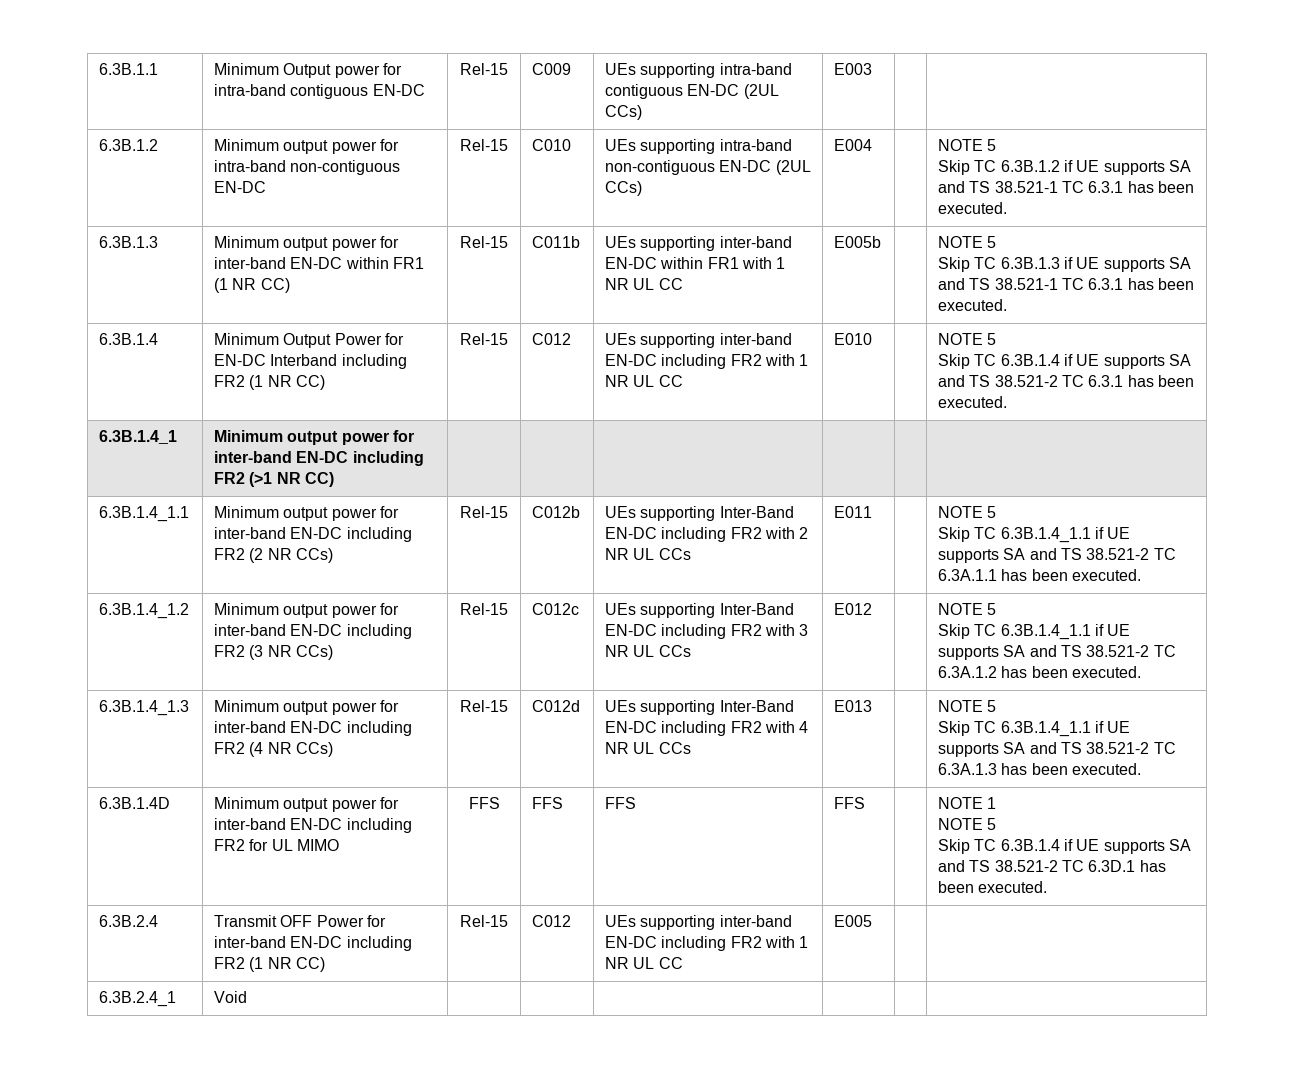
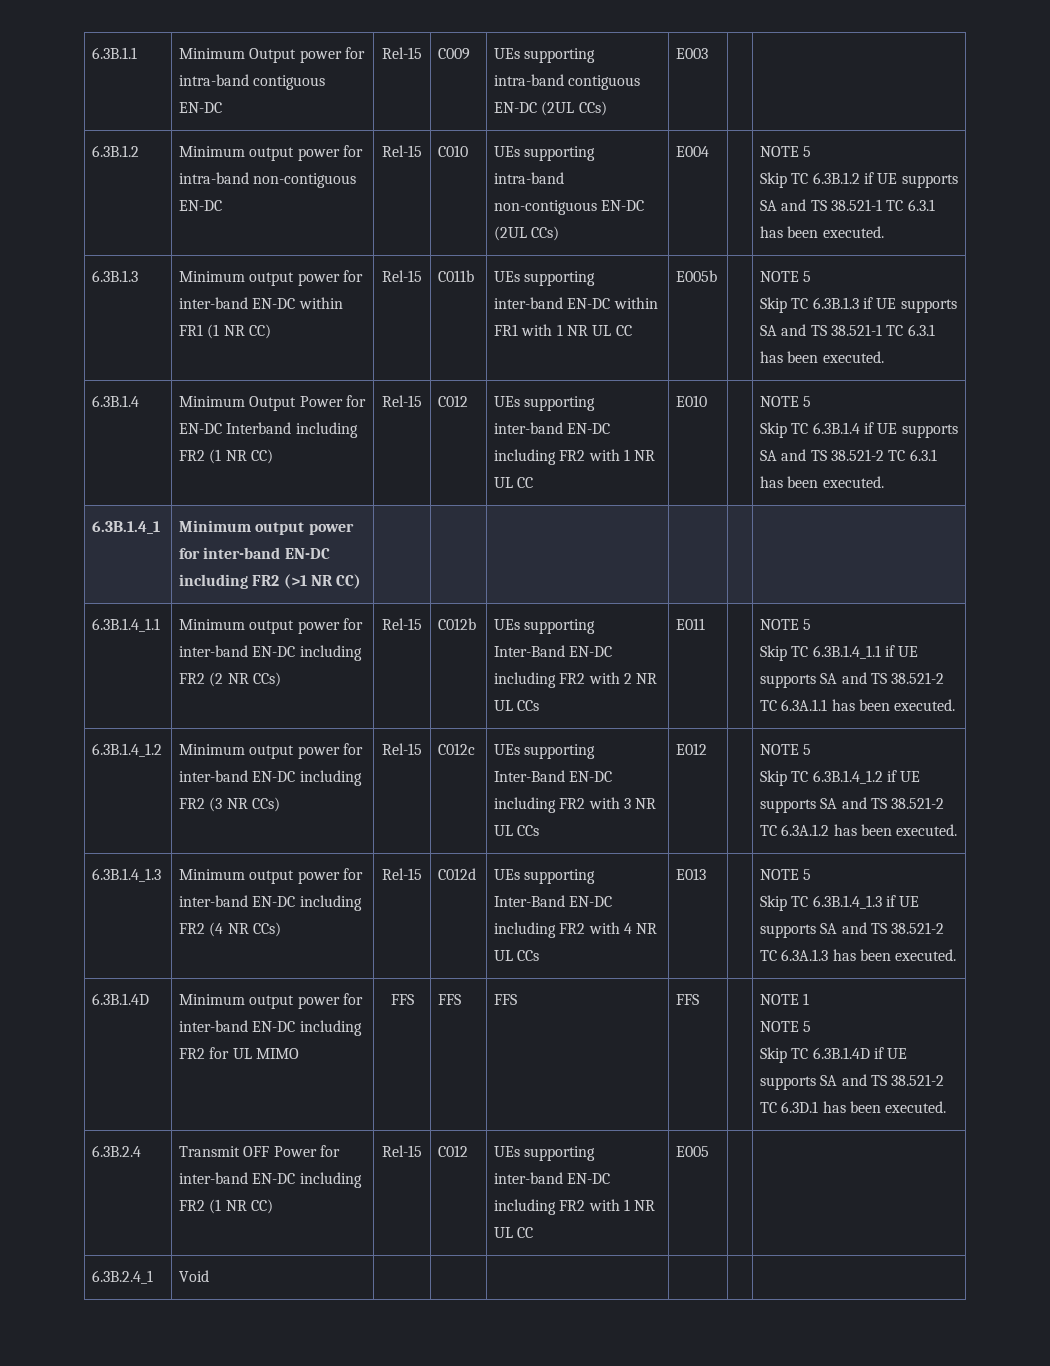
[1000,624,1091,640] 6.3B.1.4_1.1 -> [812,770,883,784] 6.3B.1.4_1.2
[1000,721,1091,737] 6.3B.1.4_1.1 -> [812,895,882,909] 6.3B.1.4_1.3
[1000,839,1060,851] 6.3B.1.4 -> [812,1047,870,1059] 6.3B.1.4D

